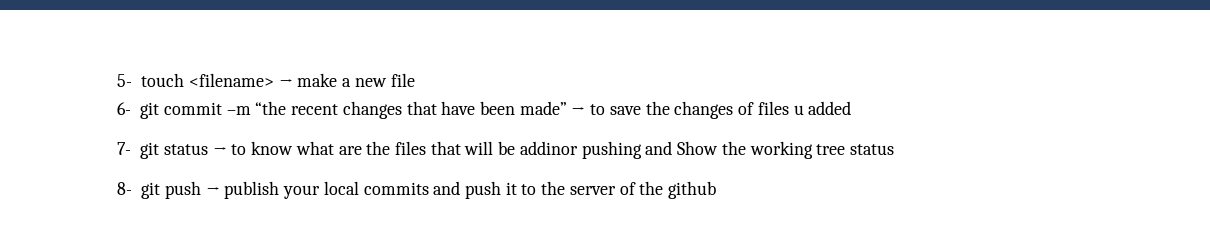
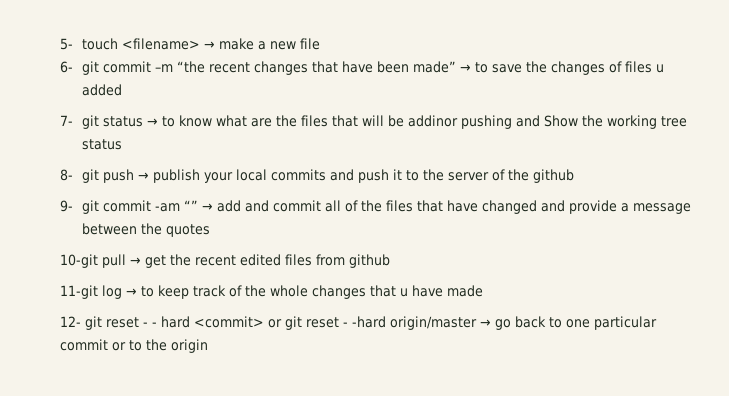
(717, 190) none -> [59,200,691,214] [81,223,210,237] [59,254,390,268] [59,285,483,299] [59,316,657,330] [59,339,208,353] // 9- git commit -am “” → add and commit all of the files that have changed and provide a message between the quotes // 10-git pull → get the recent edited files from github // 11-git log → to keep track of the whole changes that u have made // 12- git reset - - hard <commit> or git reset - -hard origin/master → go back to one particular commit or to the origin

